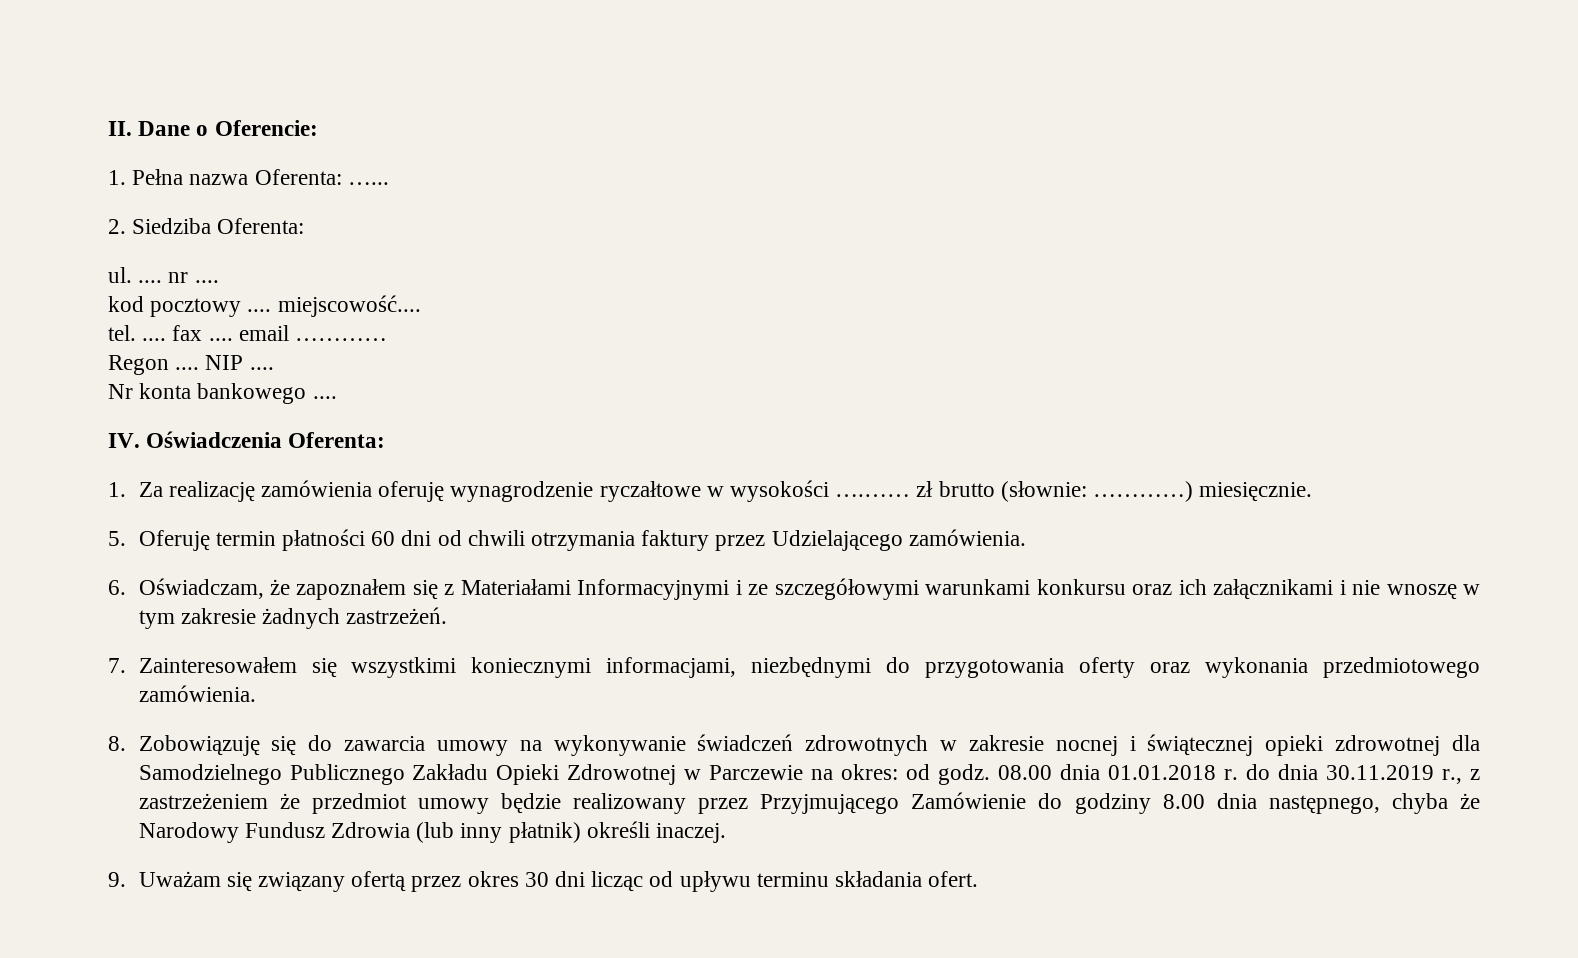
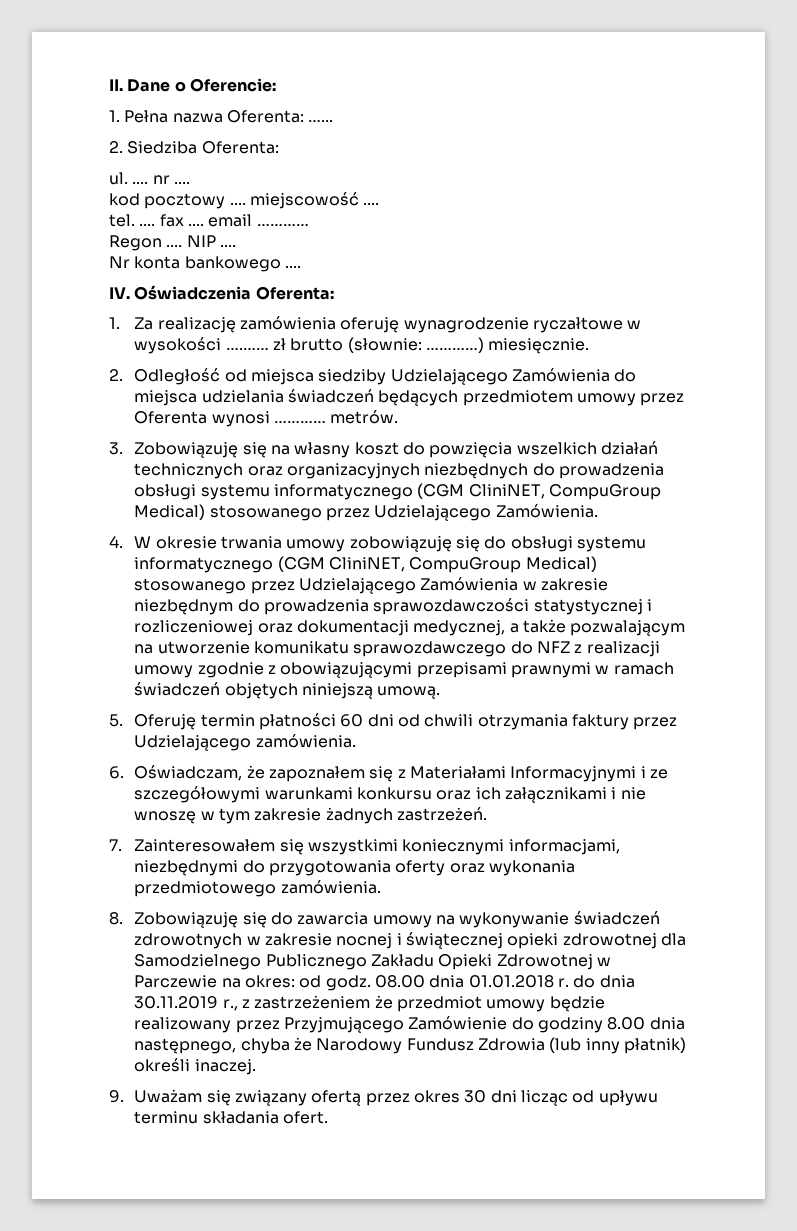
[277,295,421,317] miejscowość.... -> [249,192,380,209] miejscowość ....
(1313, 492) none -> [109,368,637,385] [134,389,685,406] [134,410,399,427] [109,441,658,458] [134,463,664,479] [134,483,661,500] [134,504,598,521] [109,536,646,552] [134,556,597,573] [134,577,608,594] [134,598,652,615] [134,619,686,636] [134,641,660,657] [134,662,674,678] [134,682,441,699] // 2. Odległość od miejsca siedziby Udzielającego Zamówienia do miejsca udzielania świadczeń będących przedmiotem umowy przez Oferenta wynosi ………… metrów. // 3. Zobowiązuję się na własny koszt do powzięcia wszelkich działań technicznych oraz organizacyjnych niezbędnych do prowadzenia obsługi systemu informatycznego (CGM CliniNET, CompuGroup Medical) stosowanego przez Udzielającego Zamówienia. // 4. W okresie trwania umowy zobowiązuję się do obsługi systemu informatycznego (CGM CliniNET, CompuGroup Medical) stosowanego przez Udzielającego Zamówienia w zakresie niezbędnym do prowadzenia sprawozdawczości statystycznej i rozliczeniowej oraz dokumentacji medycznej, a także pozwalającym na utworzenie komunikatu sprawozdawczego do NFZ z realizacji umowy zgodnie z obowiązującymi przepisami prawnymi w ramach świadczeń objętych niniejszą umową.

